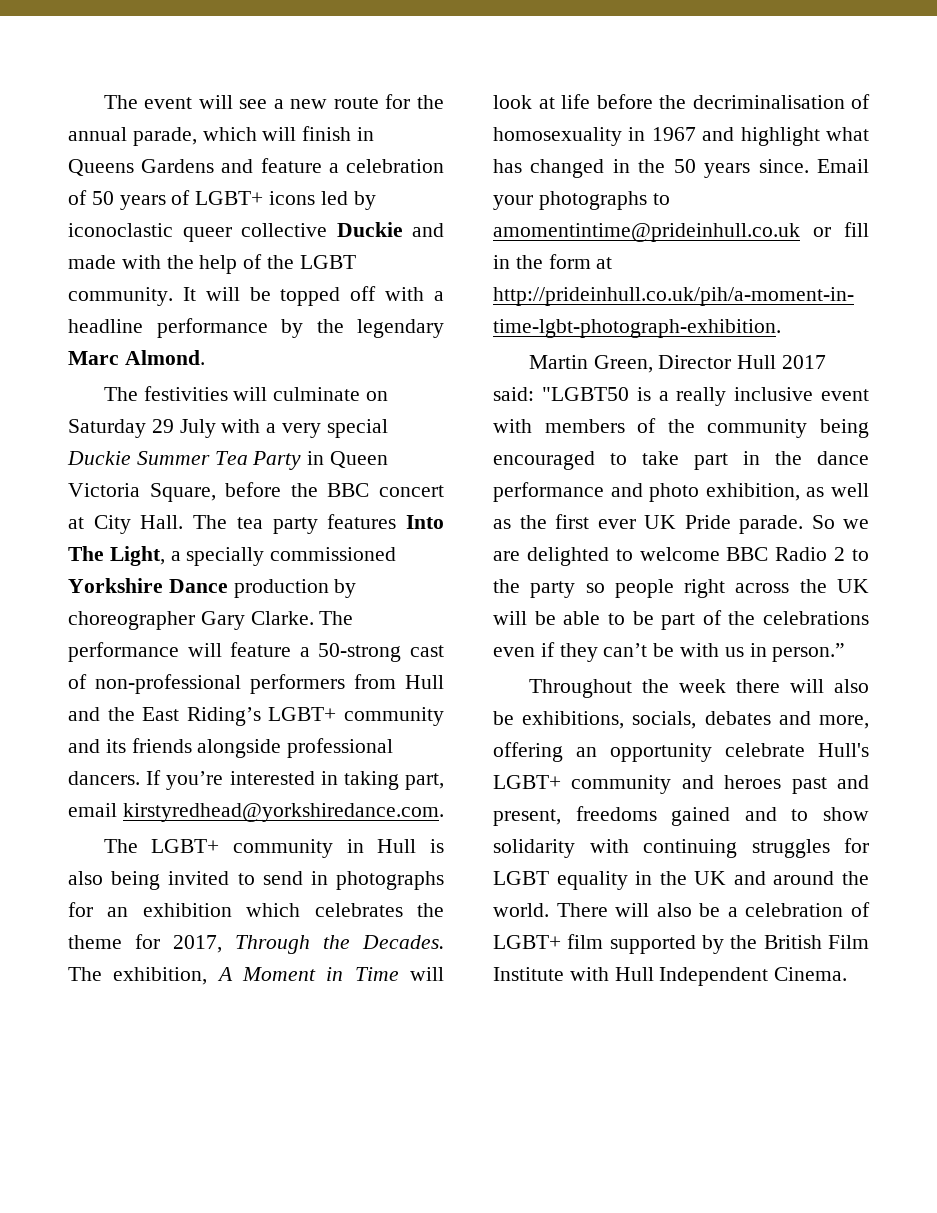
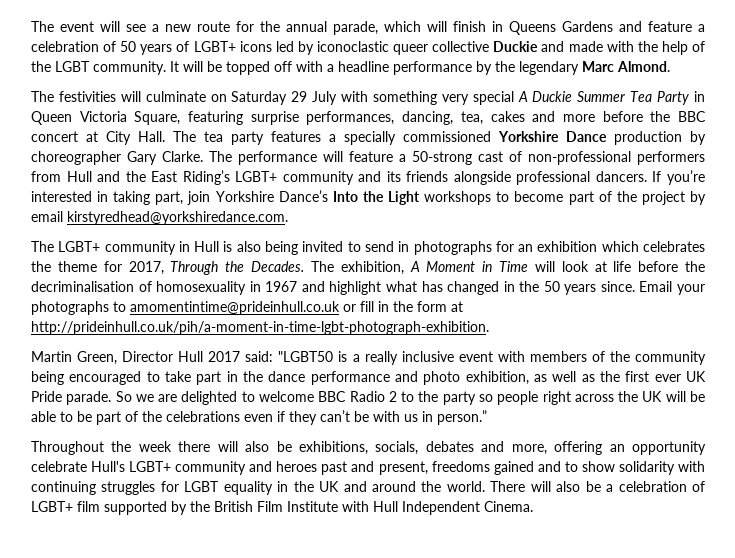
[266,423,277,433] a -> [372,91,437,105] something
(388, 428) none -> [517,91,528,102] A
(216, 492) none -> [188,111,595,125] featuring surprise performances, dancing, tea, cakes and more
[406,515,444,529] [68,546,165,566] Into The Light, -> (321, 136) none
(444, 781) none -> [187,190,707,205] join Yorkshire Dance’s Into the Light workshops to become part of the project by

